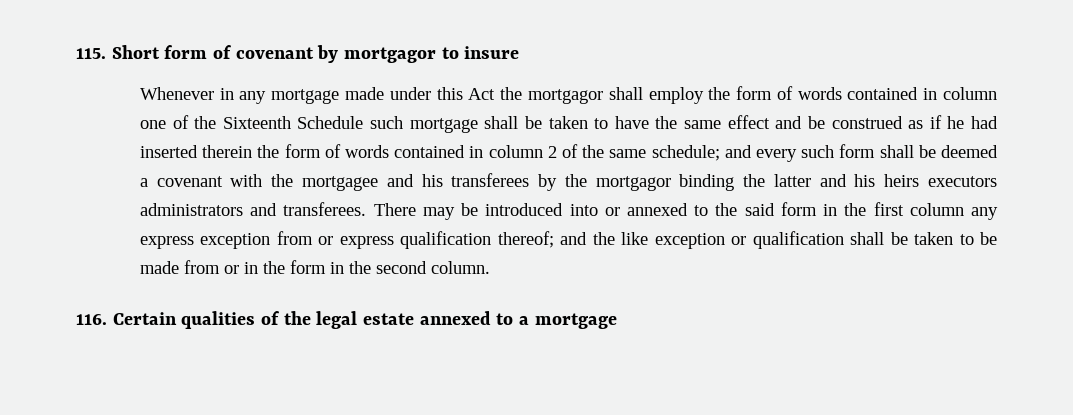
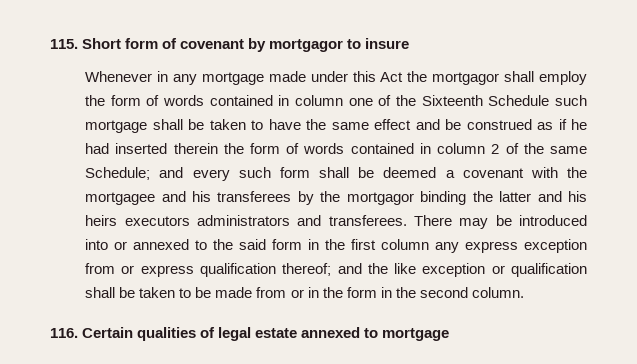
[651,145,720,161] schedule; -> [85,167,151,180] Schedule;
[283,311,311,325] the -> (216, 332) none
[519,316,530,325] a -> (379, 333) none

